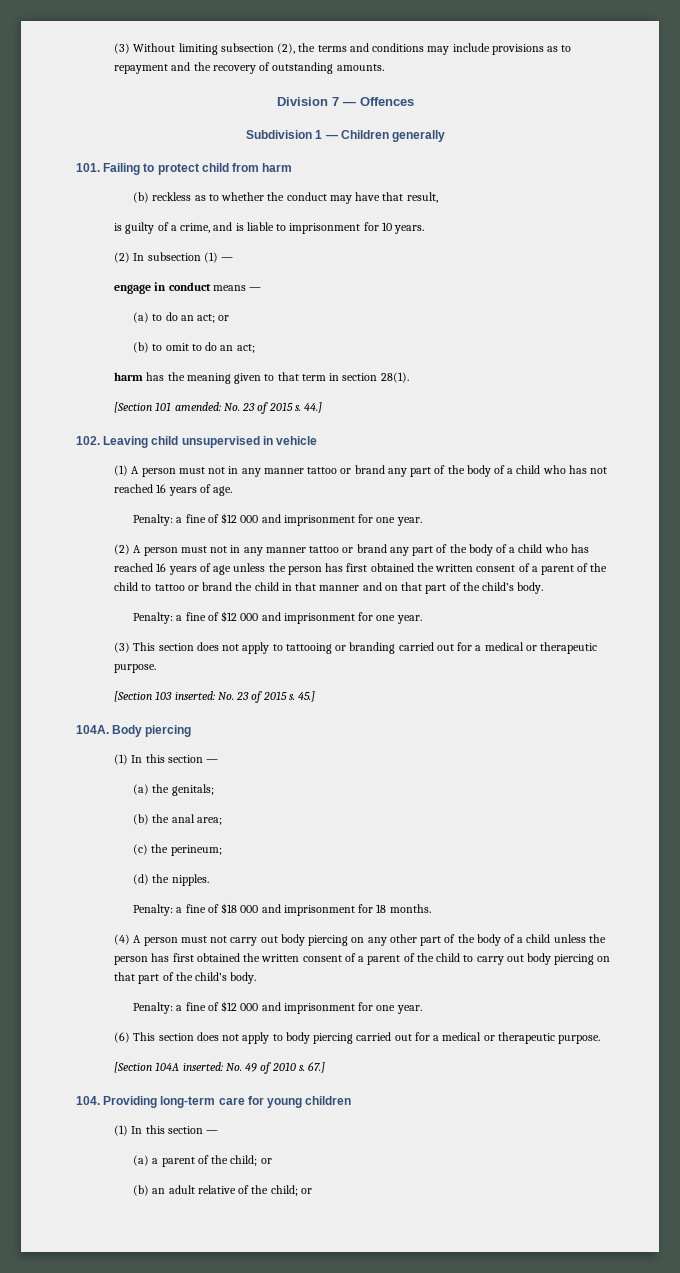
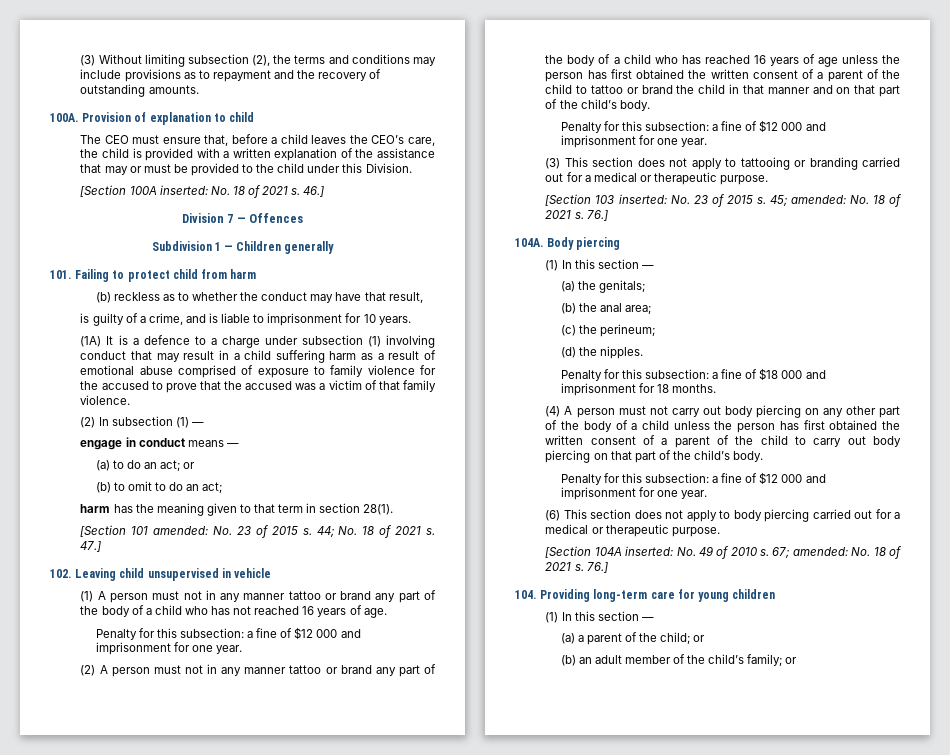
(384, 67) none -> [50,112,255,125] [80,134,435,146] [80,148,435,161] [80,163,412,176] [80,185,325,198] // 100A. Provision of explanation to child // The CEO must ensure that, before a child leaves the CEO’s care, the child is provided with a written explanation of the assistance that may or must be provided to the child under this Division. // [Section 100A inserted: No. 18 of 2021 s. 46.]
(425, 229) none -> [80,335,436,348] [80,350,437,363] [80,365,436,378] [80,380,436,393] [80,395,131,405] // (1A) It is a defence to a charge under subsection (1) involving conduct that may result in a child suffering harm as a result of emotional abuse comprised of exposure to family violence for the accused to prove that the accused was a victim of that family violence.
[304,402,323,413] 44.] -> [316,525,436,538] [80,541,102,552] 44; No. 18 of 2021 s. 47.]
[133,514,174,526] Penalty: -> [95,628,244,640] Penalty for this subsection:
[133,612,174,624] Penalty: -> [560,121,709,133] Penalty for this subsection:
[298,691,316,702] 45.] -> [769,194,902,207] [545,210,608,221] 45; amended: No. 18 of 2021 s. 76.]
[133,904,174,916] Penalty: -> [560,369,709,381] Penalty for this subsection:
[133,1002,174,1014] Penalty: -> [560,473,709,485] Penalty for this subsection:
[308,1062,326,1073] 67.] -> [772,546,903,559] [545,562,608,573] 67; amended: No. 18 of 2021 s. 76.]
[197,1185,298,1196] relative of the child; -> [624,654,783,667] member of the child’s family;

